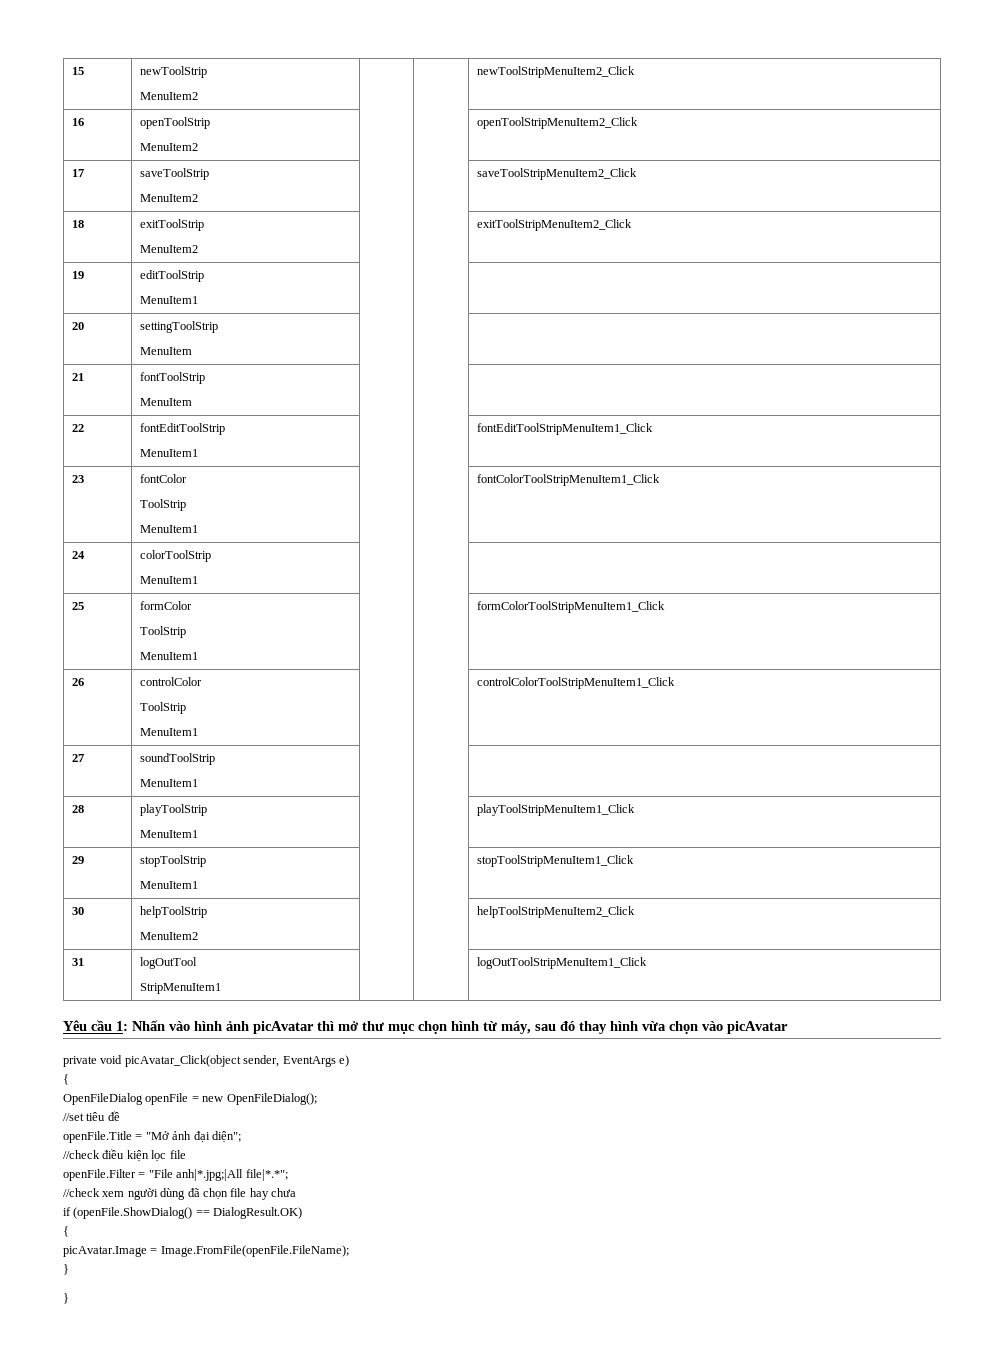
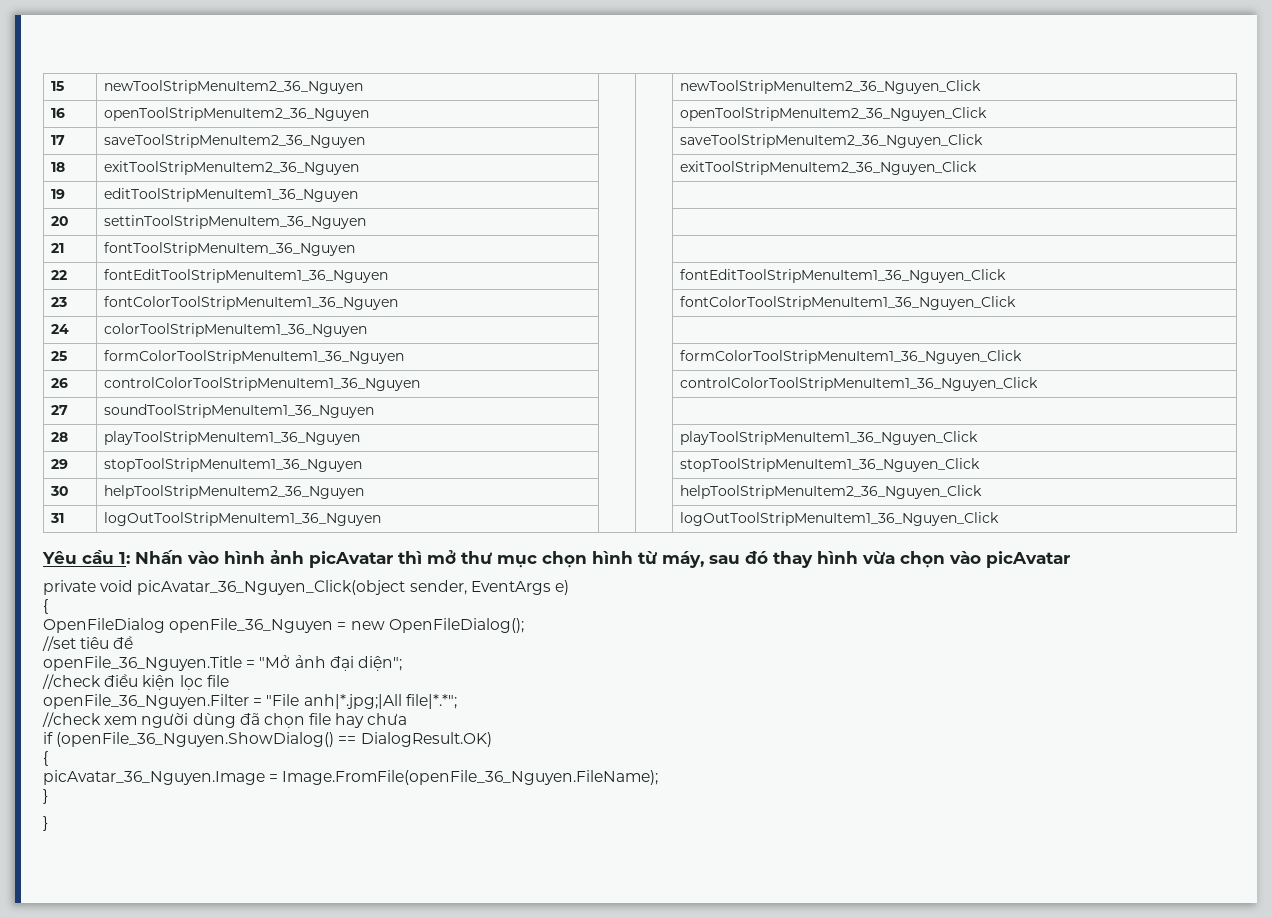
[140,66,208,78] [140,92,199,100] [477,66,636,78] [72,118,85,126] [140,117,211,129] [140,143,199,151] [477,117,639,129] [72,169,85,177] [140,168,210,180] [140,194,199,202] [477,168,638,180] [72,220,85,228] [140,219,205,231] [140,245,199,253] [477,219,633,231] newToolStrip // MenuItem2 | | | newToolStripMenuItem2_Click // 16 | openToolStrip // MenuItem2 | | | openToolStripMenuItem2_Click // 17 | saveToolStrip // MenuItem2 | | | saveToolStripMenuItem2_Click // 18 | exitToolStrip // MenuItem2 | | | exitToolStripMenuItem2_Click -> [104,80,364,94] [680,80,982,94] [51,108,66,118] [104,107,370,121] [680,107,988,121] [51,135,66,145] [104,134,366,148] [680,134,984,148] [51,162,66,172] [104,161,360,175] [680,161,978,175] newToolStripMenuItem2_36_Nguyen | | | newToolStripMenuItem2_36_Nguyen_Click // 16 | openToolStripMenuItem2_36_Nguyen | | | openToolStripMenuItem2_36_Nguyen_Click // 17 | saveToolStripMenuItem2_36_Nguyen | | | saveToolStripMenuItem2_36_Nguyen_Click // 18 | exitToolStripMenuItem2_36_Nguyen | | | exitToolStripMenuItem2_36_Nguyen_Click
[140,270,205,282] [140,296,199,304] editToolStrip // MenuItem1 -> [104,188,359,202] editToolStripMenuItem1_36_Nguyen
[140,321,219,333] [140,347,193,355] settingToolStrip // MenuItem -> [104,215,367,229] settinToolStripMenuItem_36_Nguyen
[140,372,206,384] [140,398,193,406] fontToolStrip // MenuItem -> [104,242,356,256] fontToolStripMenuItem_36_Nguyen
[140,423,226,435] [140,449,199,457] [477,423,654,435] [72,475,85,483] [140,474,188,483] [140,499,187,511] [140,525,199,533] [477,474,661,486] fontEditToolStrip // MenuItem1 | | | fontEditToolStripMenuItem1_Click // 23 | fontColor // ToolStrip // MenuItem1 | | | fontColorToolStripMenuItem1_Click -> [104,269,389,283] [680,269,1007,283] [51,297,68,307] [104,296,399,310] [680,296,1017,310] fontEditToolStripMenuItem1_36_Nguyen | | | fontEditToolStripMenuItem1_36_Nguyen_Click // 23 | fontColorToolStripMenuItem1_36_Nguyen | | | fontColorToolStripMenuItem1_36_Nguyen_Click
[140,550,212,562] [140,576,199,584] colorToolStrip // MenuItem1 -> [104,323,368,337] colorToolStripMenuItem1_36_Nguyen
[140,601,193,610] [140,626,187,638] [140,652,199,660] [477,601,666,613] [72,678,85,686] [140,677,203,686] [140,702,187,714] [140,728,199,736] [477,677,676,689] formColor // ToolStrip // MenuItem1 | | | formColorToolStripMenuItem1_Click // 26 | controlColor // ToolStrip // MenuItem1 | | | controlColorToolStripMenuItem1_Click -> [104,350,405,364] [680,350,1023,364] [51,378,69,388] [104,377,421,391] [680,377,1039,391] formColorToolStripMenuItem1_36_Nguyen | | | formColorToolStripMenuItem1_36_Nguyen_Click // 26 | controlColorToolStripMenuItem1_36_Nguyen | | | controlColorToolStripMenuItem1_36_Nguyen_Click
[140,753,216,765] [140,779,199,787] soundToolStrip // MenuItem1 -> [104,404,375,418] soundToolStripMenuItem1_36_Nguyen
[140,804,208,816] [140,830,199,838] [477,804,636,816] [72,856,85,864] [140,855,207,867] [140,881,199,889] [477,855,635,867] [72,907,85,915] [140,906,208,918] [140,932,199,940] [477,906,636,918] [72,958,85,966] [140,957,198,969] [140,983,222,994] [477,957,648,969] playToolStrip // MenuItem1 | | | playToolStripMenuItem1_Click // 29 | stopToolStrip // MenuItem1 | | | stopToolStripMenuItem1_Click // 30 | helpToolStrip // MenuItem2 | | | helpToolStripMenuItem2_Click // 31 | logOutTool // StripMenuItem1 | | | logOutToolStripMenuItem1_Click -> [104,431,361,445] [680,431,979,445] [51,459,69,469] [104,458,363,472] [680,458,981,472] [50,486,70,496] [104,485,365,499] [680,485,983,499] [50,513,65,523] [104,512,382,526] [680,512,1000,526] playToolStripMenuItem1_36_Nguyen | | | playToolStripMenuItem1_36_Nguyen_Click // 29 | stopToolStripMenuItem1_36_Nguyen | | | stopToolStripMenuItem1_36_Nguyen_Click // 30 | helpToolStripMenuItem2_36_Nguyen | | | helpToolStripMenuItem2_36_Nguyen_Click // 31 | logOutToolStripMenuItem1_36_Nguyen | | | logOutToolStripMenuItem1_36_Nguyen_Click
[124,1055,241,1067] picAvatar_Click(object -> [137,580,406,595] picAvatar_36_Nguyen_Click(object
[145,1093,189,1105] openFile -> [169,618,334,633] openFile_36_Nguyen
[63,1131,132,1143] openFile.Title -> [43,656,242,671] openFile_36_Nguyen.Title
[63,1169,136,1181] openFile.Filter -> [43,694,249,709] openFile_36_Nguyen.Filter
[73,1207,193,1219] (openFile.ShowDialog() -> [56,732,335,747] (openFile_36_Nguyen.ShowDialog()
[63,1245,349,1257] picAvatar.Image = Image.FromFile(openFile.FileName); -> [43,770,659,785] picAvatar_36_Nguyen.Image = Image.FromFile(openFile_36_Nguyen.FileName);

